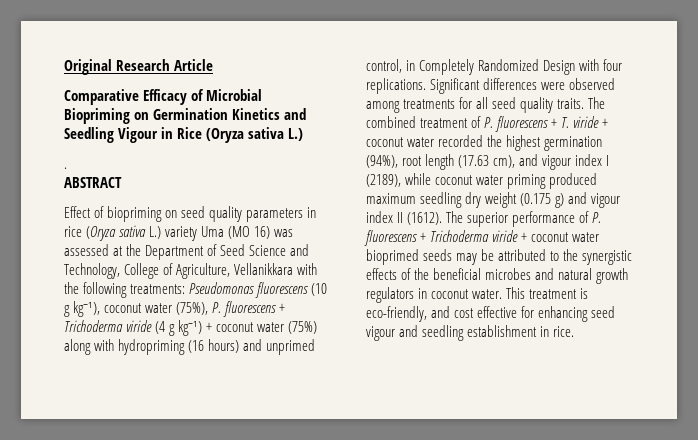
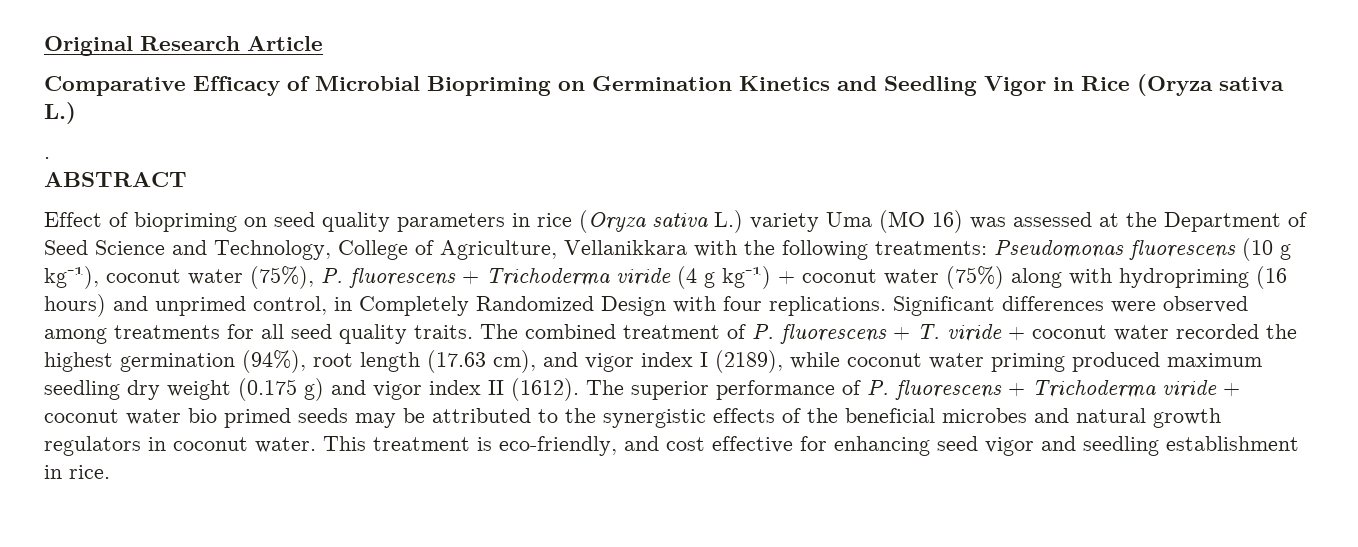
[118,127,159,143] Vigour -> [984,76,1046,96] Vigor
[542,155,572,170] vigour -> [585,353,634,372] vigor
[591,193,621,208] vigour -> [373,381,422,400] vigor
[366,249,419,265] bioprimed -> [188,408,291,428] bio primed
[366,326,395,341] vigour -> [985,437,1034,456] vigor

